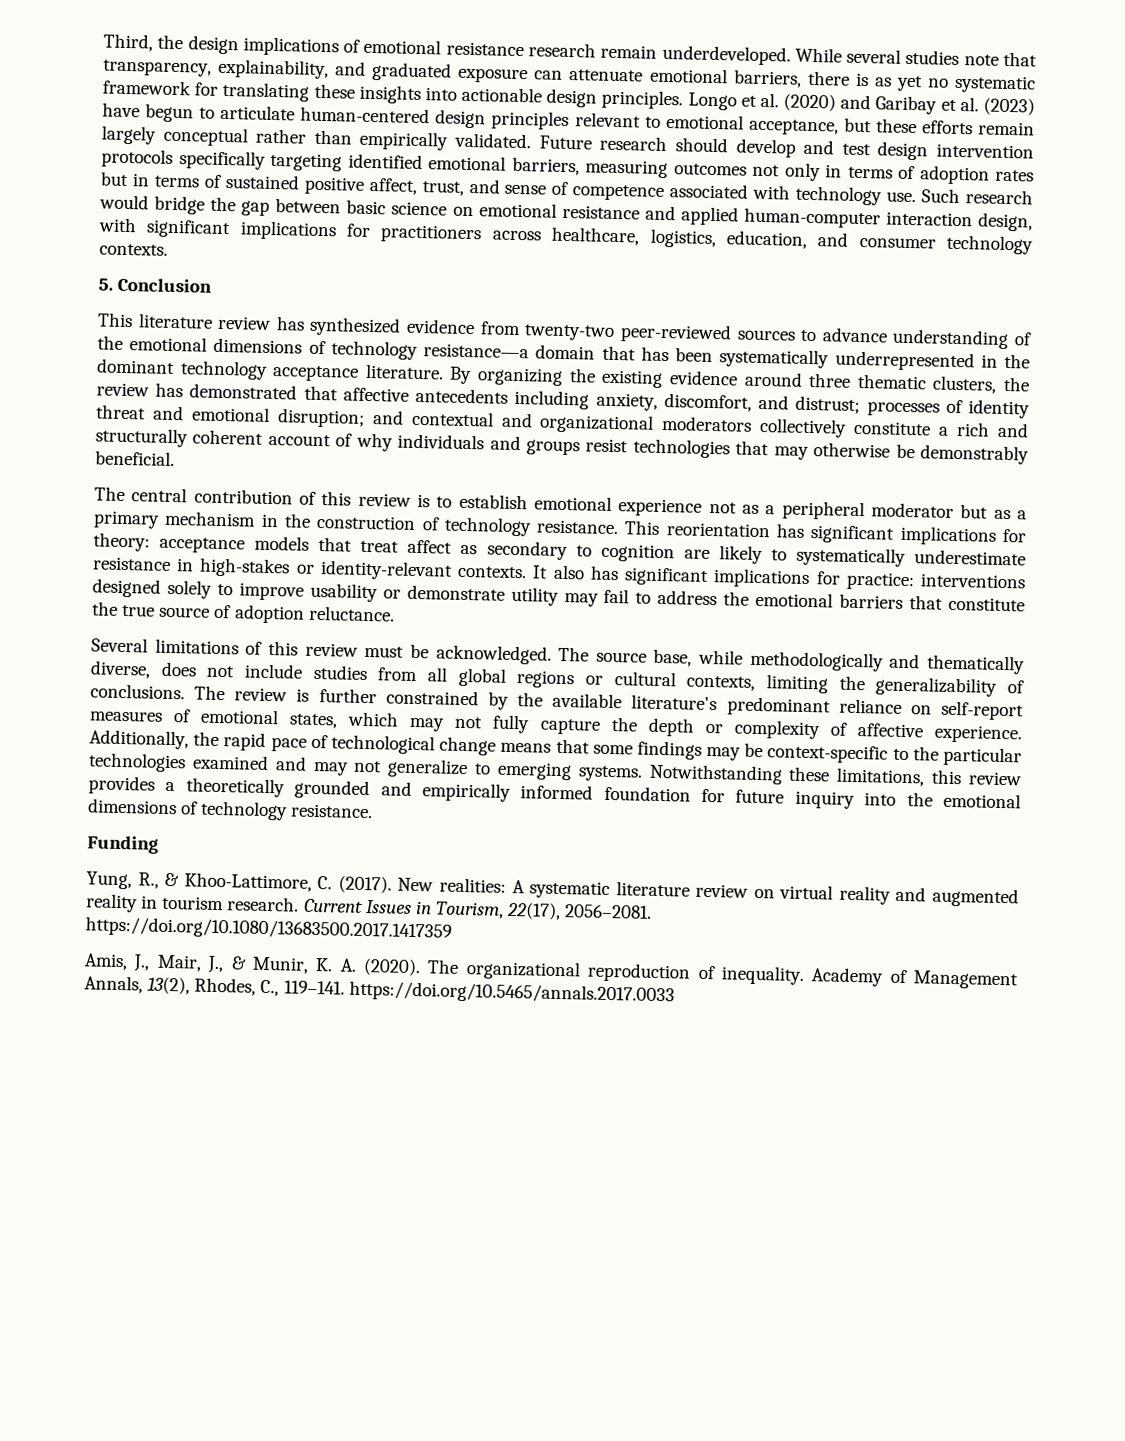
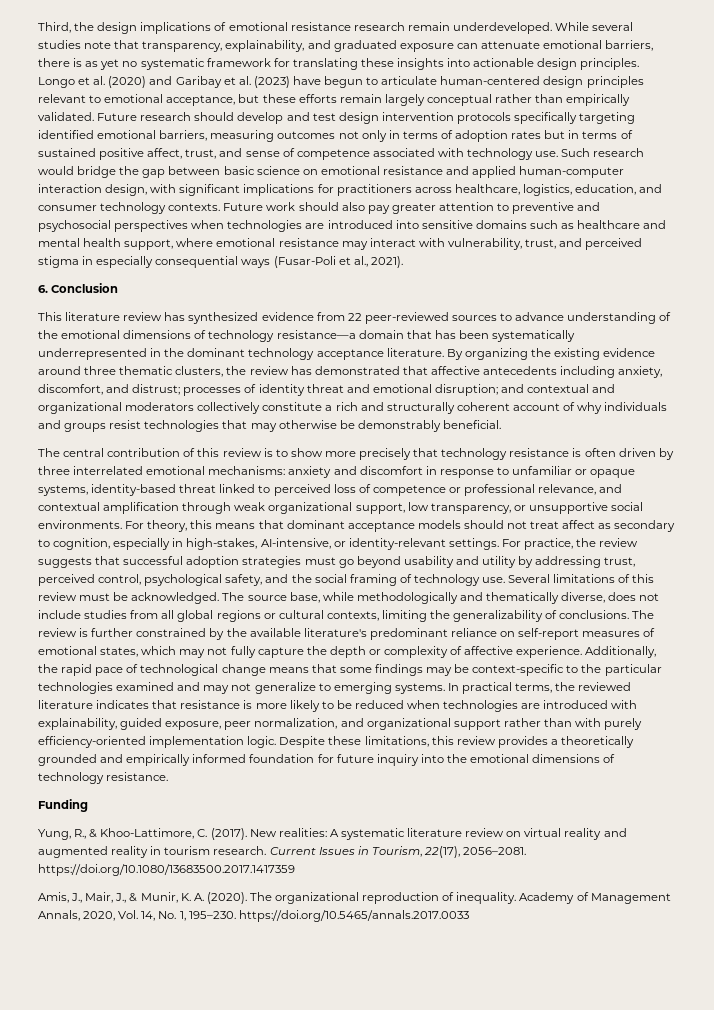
[98,278,113,291] // 5. -> [223,202,601,214] [38,220,667,232] [38,238,643,250] [38,256,403,268] [38,285,48,293] Future work should also pay greater attention to preventive and psychosocial perspectives when technologies are introduced into sensitive domains such as healthcare and mental health support, where emotional resistance may interact with vulnerability, trust, and perceived stigma in especially consequential ways (Fusar-Poli et al., 2021). // 6.
[524,324,616,341] twenty-two -> [347,313,362,321] 22
[458,493,1028,521] [93,510,1026,546] [93,532,353,554] establish emotional experience not as a peripheral moderator but as a primary mechanism in the construction of technology resistance. This reorientation has significant implications for theory: acceptance models that -> [290,448,674,460] [38,466,636,478] [38,484,623,496] [38,502,644,514] [38,520,528,532] show more precisely that technology resistance is often driven by three interrelated emotional mechanisms: anxiety and discomfort in response to unfamiliar or opaque systems, identity-based threat linked to perceived loss of competence or professional relevance, and contextual amplification through weak organizational support, low transparency, or unsupportive social environments. For theory, this means that dominant acceptance models should not
[600,543,1026,567] [92,556,1027,591] [92,578,1025,612] [92,601,395,624] cognition are likely to systematically underestimate resistance in high-stakes or identity-relevant contexts. It also has significant implications for practice: interventions designed solely to improve usability or demonstrate utility may fail to address the emotional barriers that constitute the true source of adoption reluctance. // -> [53,538,639,550] [38,556,636,568] [38,574,506,586] cognition, especially in high-stakes, AI-intensive, or identity-relevant settings. For practice, the review suggests that successful adoption strategies must go beyond usability and utility by addressing trust, perceived control, psychological safety, and the social framing of technology use.
[648,763,783,785] Notwithstanding -> [447,682,632,694] [38,700,638,712] [38,718,643,730] [38,736,326,748] In practical terms, the reviewed literature indicates that resistance is more likely to be reduced when technologies are introduced with explainability, guided exposure, peer normalization, and organizational support rather than with purely efficiency-oriented implementation logic. Despite
[147,976,345,997] 13(2), Rhodes, C., 119–141. -> [83,910,236,921] 2020, Vol. 14, No. 1, 195–230.

